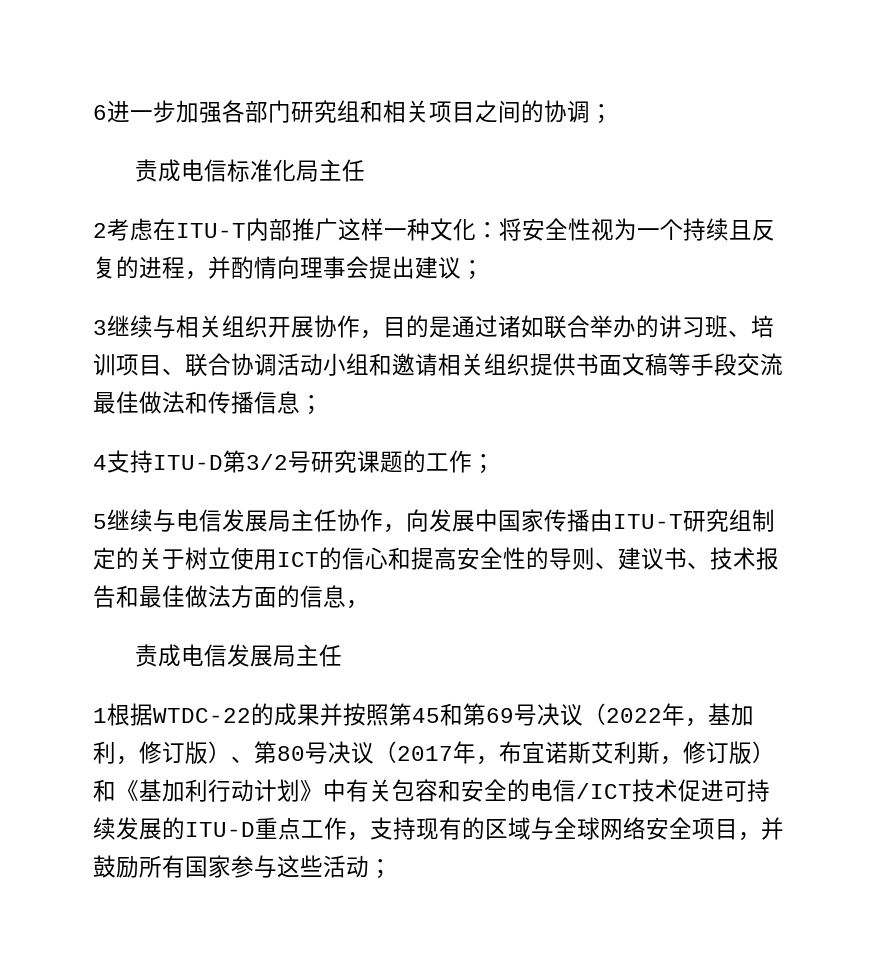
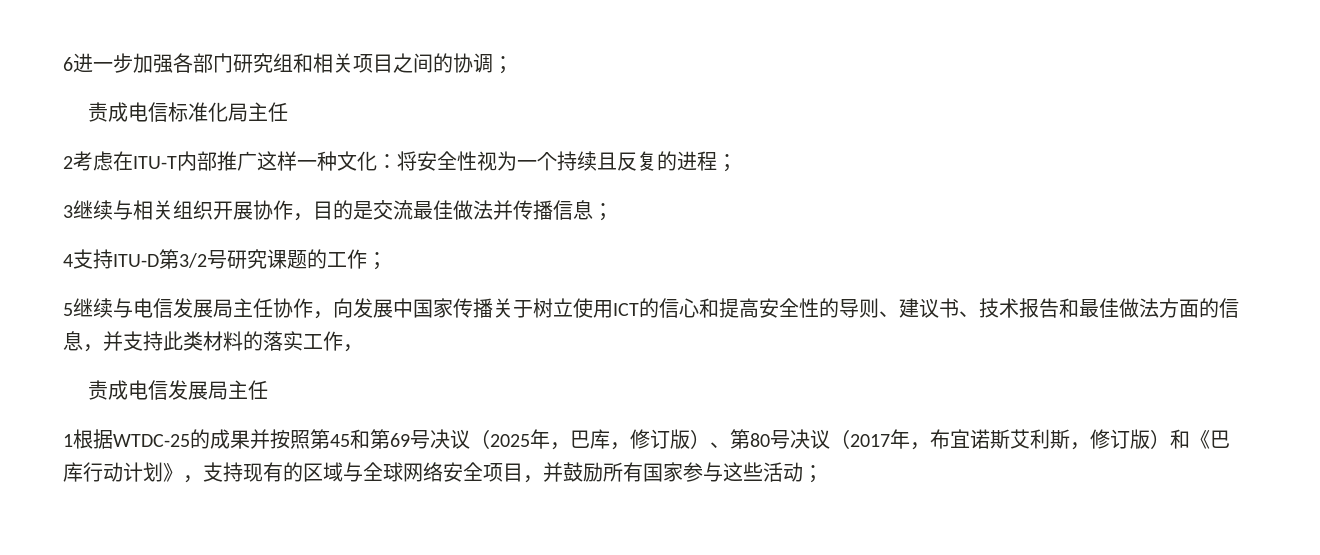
[185,256,461,280] ，并酌情向理事会提出建议 -> (717, 161) none
[452,315,774,339] [93,353,737,377] 通过诸如联合举办的讲习班、培训项目、联合协调活动小组和邀请相关组织提供书面文稿等手段 -> (373, 210) none
[185,391,208,414] 和 -> [493,200,513,220] 并
[590,509,775,532] [93,547,139,570] 由ITU-T研究组制定的 -> (493, 308) none
(369, 604) none -> [103,331,363,352] 并支持此类材料的落实工作，
[153,708,251,723] WTDC-22 -> [113,434,190,447] WTDC-25
[606,703,754,727] [93,741,116,764] 2022年，基加利 -> [490,429,610,450] 2025年，巴库
[139,779,208,802] 基加利 -> [1210,430,1230,448] [63,462,83,482] 巴库
[323,779,770,802] [93,817,347,840] 中有关包容和安全的电信/ICT技术促进可持续发展的ITU-D重点工作 -> (183, 472) none

